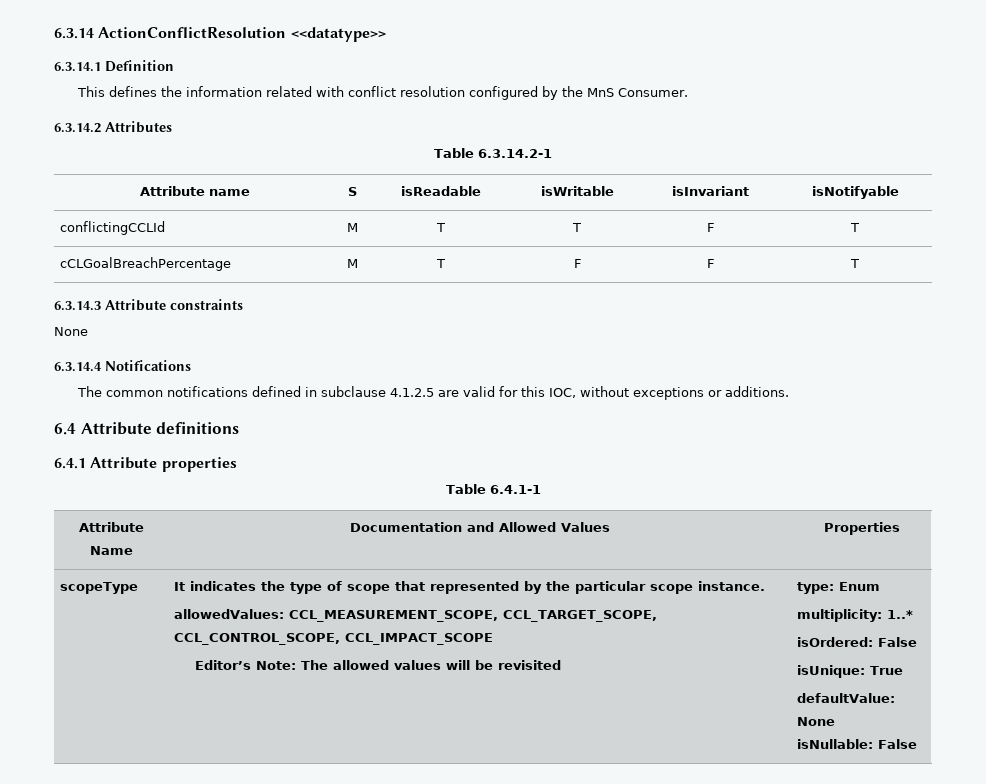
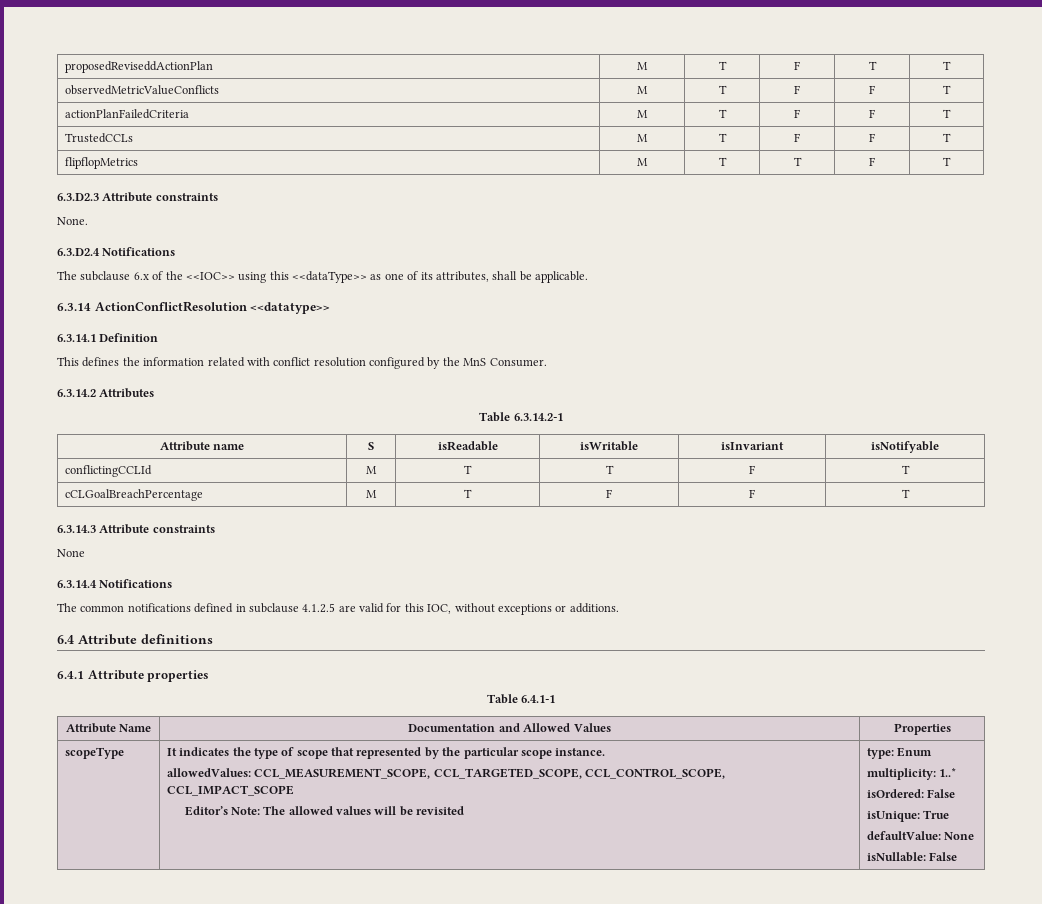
(54, 33) none -> [64,61,213,73] [637,62,648,70] [718,61,727,70] [794,61,800,70] [868,61,877,70] [943,61,951,70] [64,85,219,95] [637,86,648,94] [718,85,727,94] [794,85,800,94] [869,85,875,94] [943,85,951,94] [64,109,189,119] [637,110,648,118] [718,109,727,118] [794,109,800,118] [869,109,875,118] [943,109,951,118] [64,133,133,143] [637,134,648,142] [718,133,727,142] [794,133,800,142] [869,133,875,142] [943,133,951,142] [64,157,138,169] [637,158,648,166] [718,157,727,166] [793,157,802,166] [869,157,875,166] [943,157,951,166] [57,192,218,202] [57,217,88,225] [57,247,176,256] [57,271,588,283] proposedReviseddActionPlan | M | T | F | T | T // observedMetricValueConflicts | M | T | F | F | T // actionPlanFailedCriteria | M | T | F | F | T // TrustedCCLs | M | T | F | F | T // flipflopMetrics | M | T | T | F | T // 6.3.D2.3 Attribute constraints // None. // 6.3.D2.4 Notifications // The subclause 6.x of the <<IOC>> using this <<dataType>> as one of its attributes, shall be applicable. //
[502,610,657,622] CCL_TARGET_SCOPE, -> [433,768,582,779] CCL_TARGETED_SCOPE,

